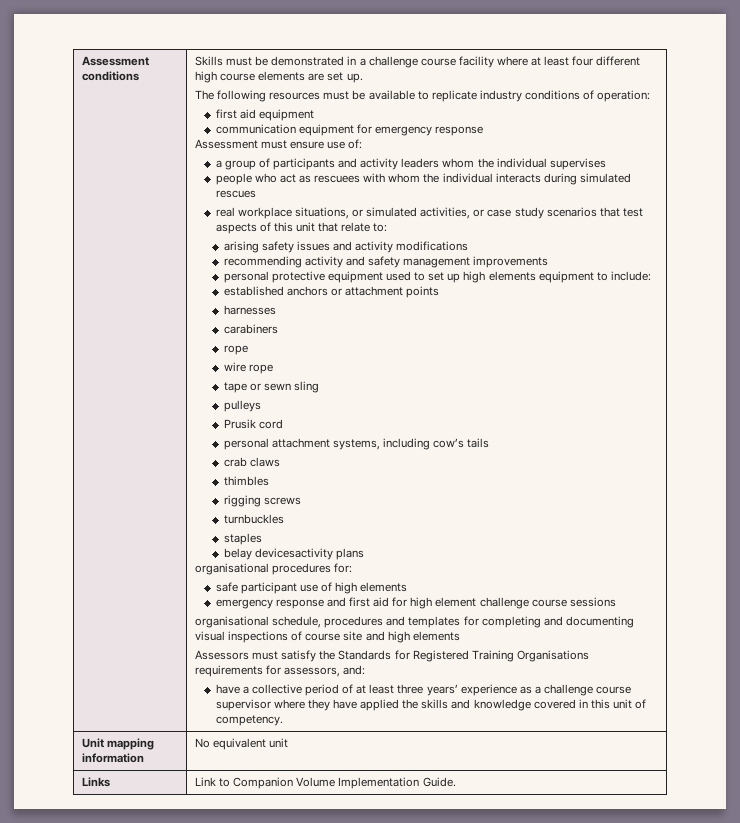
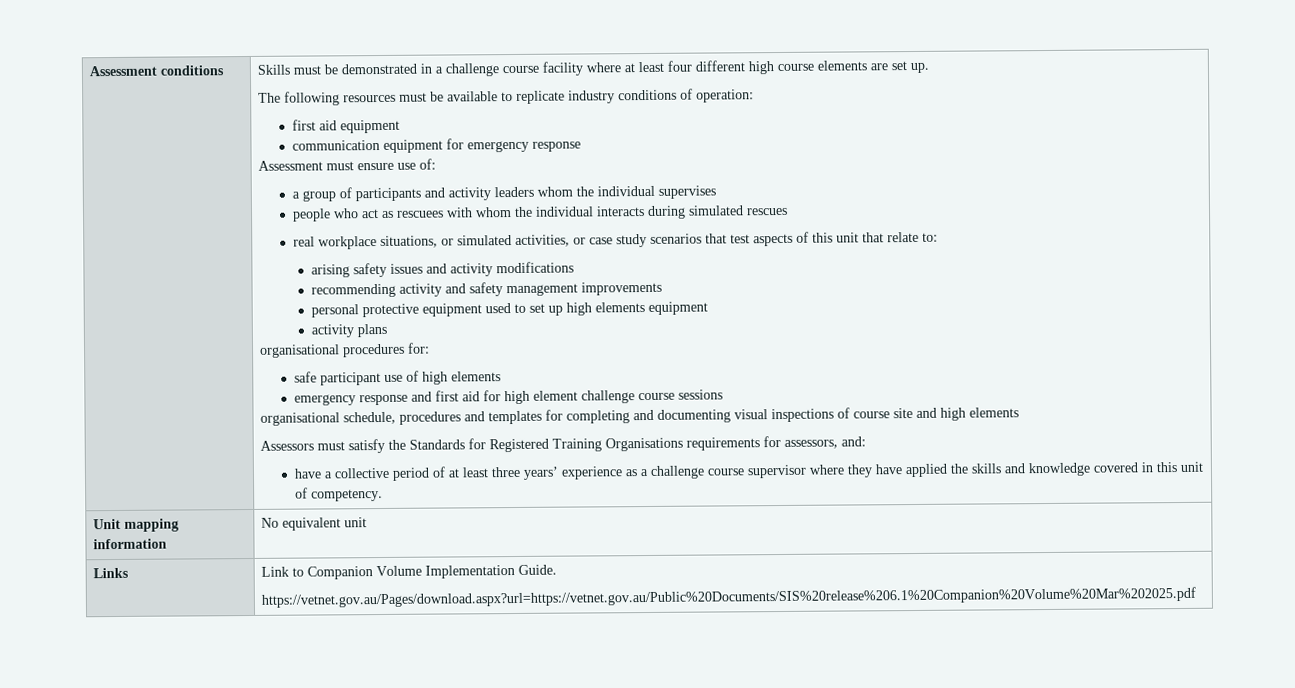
[596,271,651,281] [223,286,440,298] [223,305,276,315] [223,324,278,334] [223,345,248,355] [223,362,273,374] [223,381,320,393] [223,400,261,412] [223,419,283,429] [223,438,490,450] [223,457,280,467] [223,476,269,486] [223,495,301,507] [223,514,284,524] [223,533,262,545] [223,548,333,560] to include: // established anchors or attachment points // harnesses // carabiners // rope // wire rope // tape or sewn sling // pulleys // Prusik cord // personal attachment systems, including cow’s tails // crab claws // thimbles // rigging screws // turnbuckles // staples // belay devicesactivity -> [310,324,354,338] // activity
(456, 782) none -> [261,586,1197,608] // https://vetnet.gov.au/Pages/download.aspx?url=https://vetnet.gov.au/Public%20Documents/SIS%20release%206.1%20Companion%20Volume%20Mar%202025.pdf

